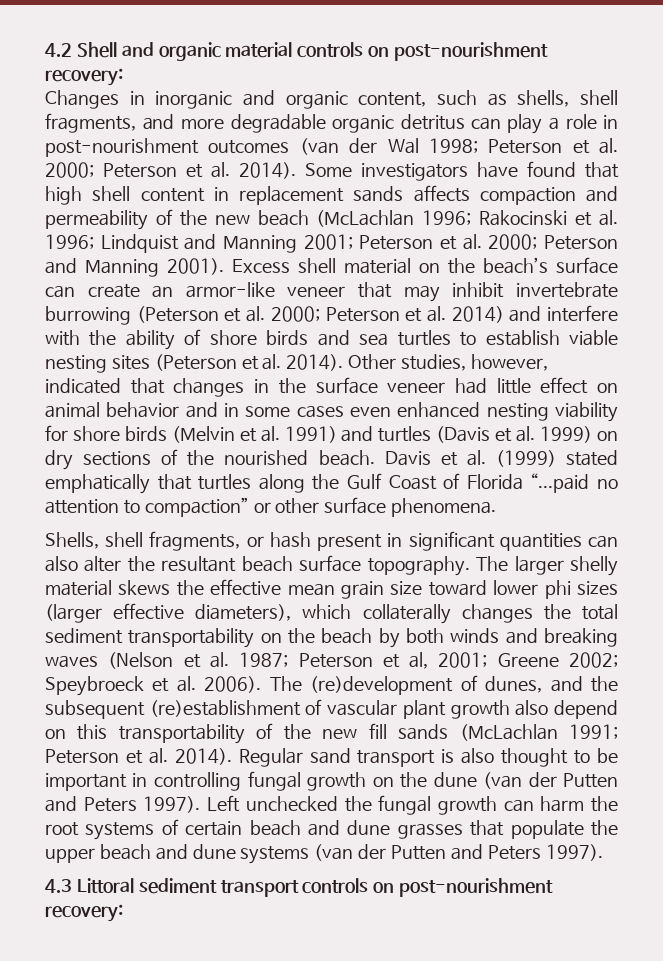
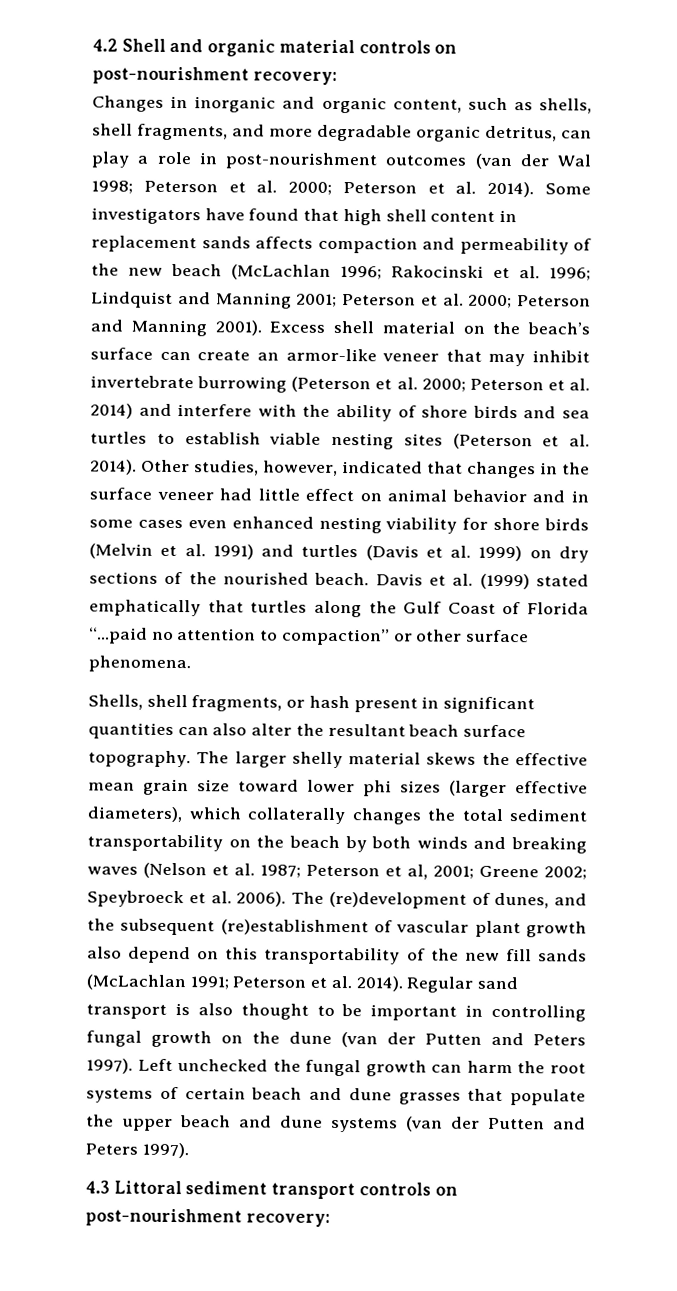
[400,114,465,130] detritus -> [485,125,557,142] detritus,

